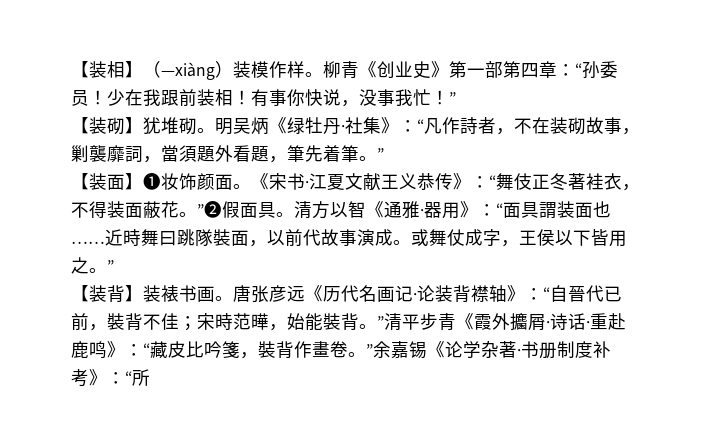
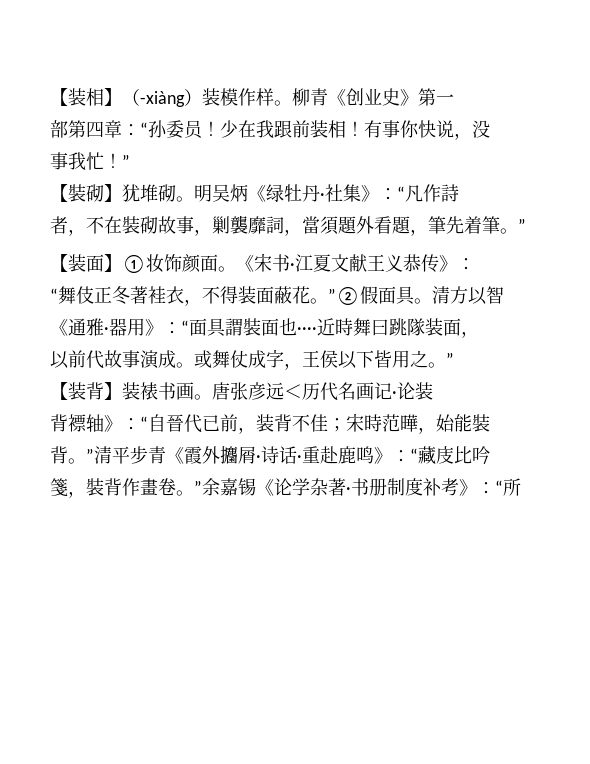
[161,62,215,80] —xiàng -> [140,91,185,107] -xiàng
(485, 72) none -> (454, 99) //
(377, 97) none -> (490, 129) //
[89,117,107,134] 装 -> [68,184,86,202] 裝
(478, 125) none -> (459, 193) //
[550,117,568,134] 装 -> [122,216,140,234] 裝
[143,173,161,190] ❶ -> [122,254,146,273] ①
(489, 182) none -> (475, 264) //
[197,201,222,218] ”❷ -> [328,286,360,305] ”②
(366, 209) none -> (504, 295) //
[557,201,611,218] [71,241,105,244] 装面也…… -> [243,318,317,336] 裝面也····
[213,229,231,246] 裝 -> [425,318,443,336] 装
(267, 243) none -> (479, 334) //
[305,285,323,302] 《 -> [284,384,302,398] ＜
[453,285,489,302] 背襟 -> [50,414,87,432] // 背褾
[107,313,125,330] 裝 -> [256,414,274,432] 装
(341, 321) none -> (490, 423) //
[168,341,186,358] 皮 -> [436,446,454,464] 庋
(222, 349) none -> (490, 455) //

